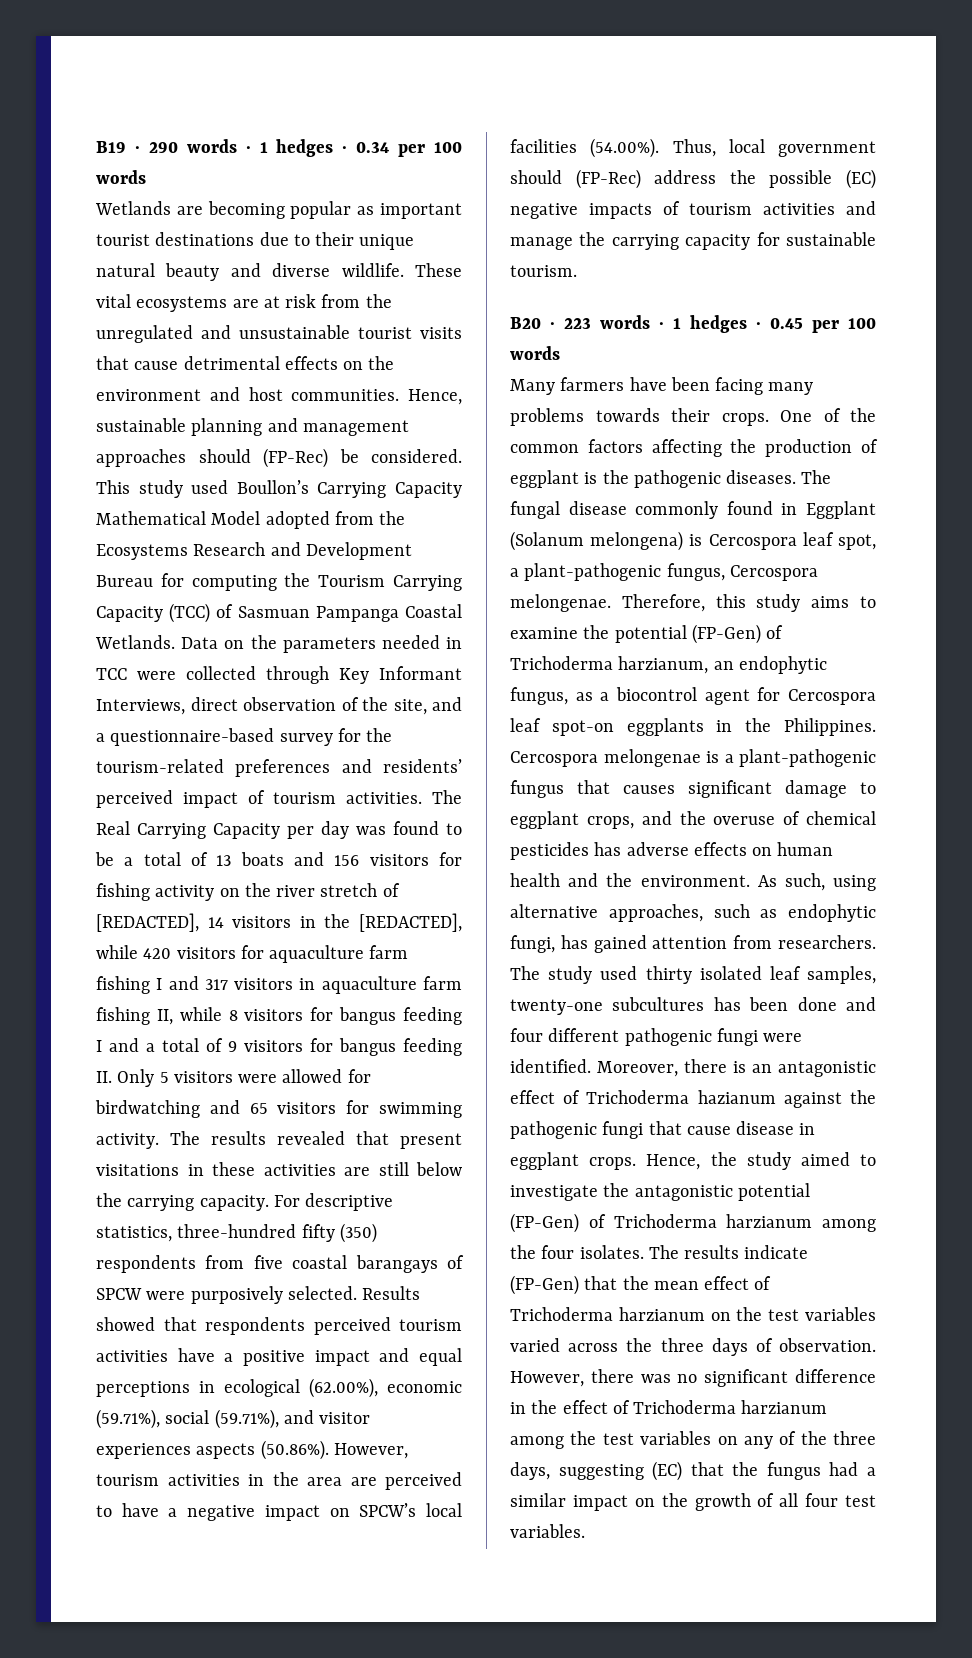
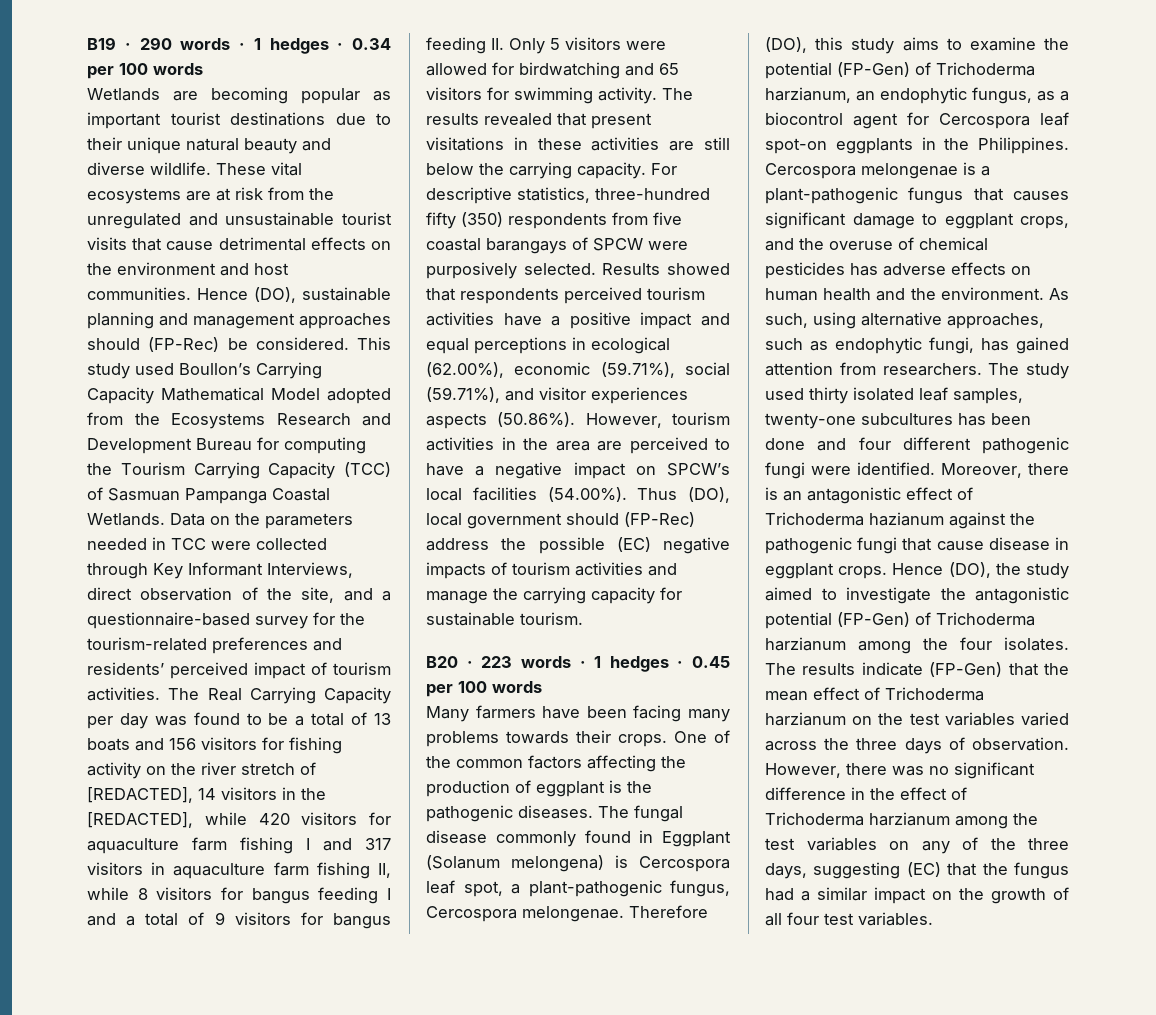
[408,389,462,405] Hence, -> [197,287,296,303] Hence (DO),
[672,139,716,157] Thus, -> [637,487,730,503] Thus (DO),
[621,594,705,612] Therefore, -> [629,905,708,918] [765,37,807,53] Therefore (DO),
[646,1154,701,1170] Hence, -> [892,562,991,578] Hence (DO),

